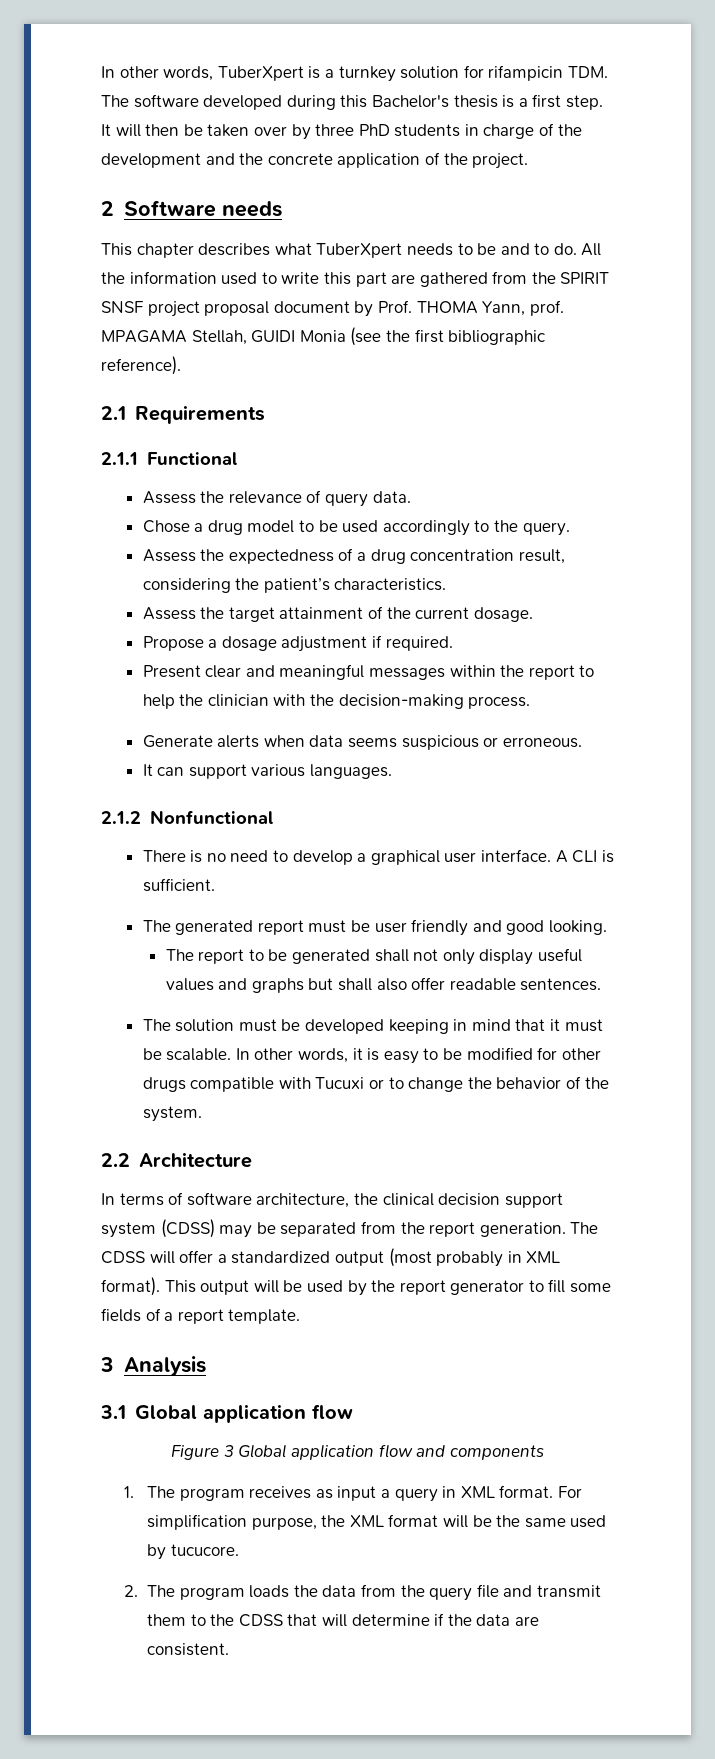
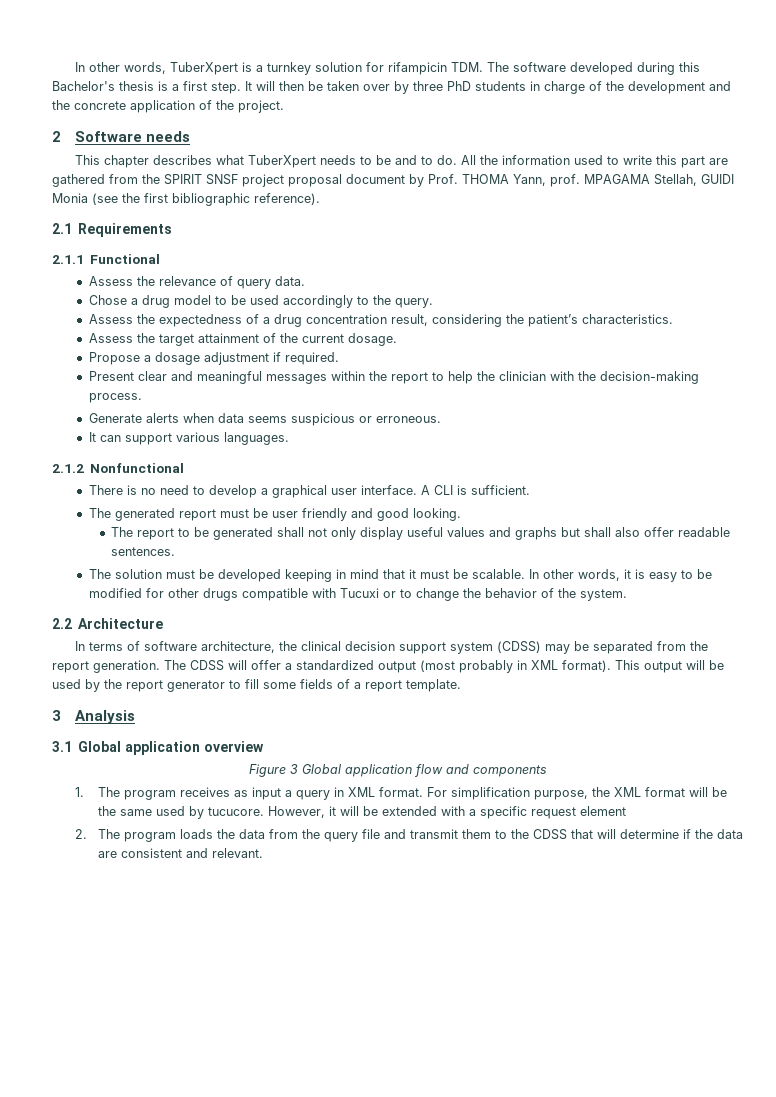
[311,1404,353,1419] flow -> [203,741,264,752] overview
(239, 1550) none -> [267,806,626,819] However, it will be extended with a specific request element
[147,1643,230,1656] consistent. -> [120,848,263,858] consistent and relevant.

